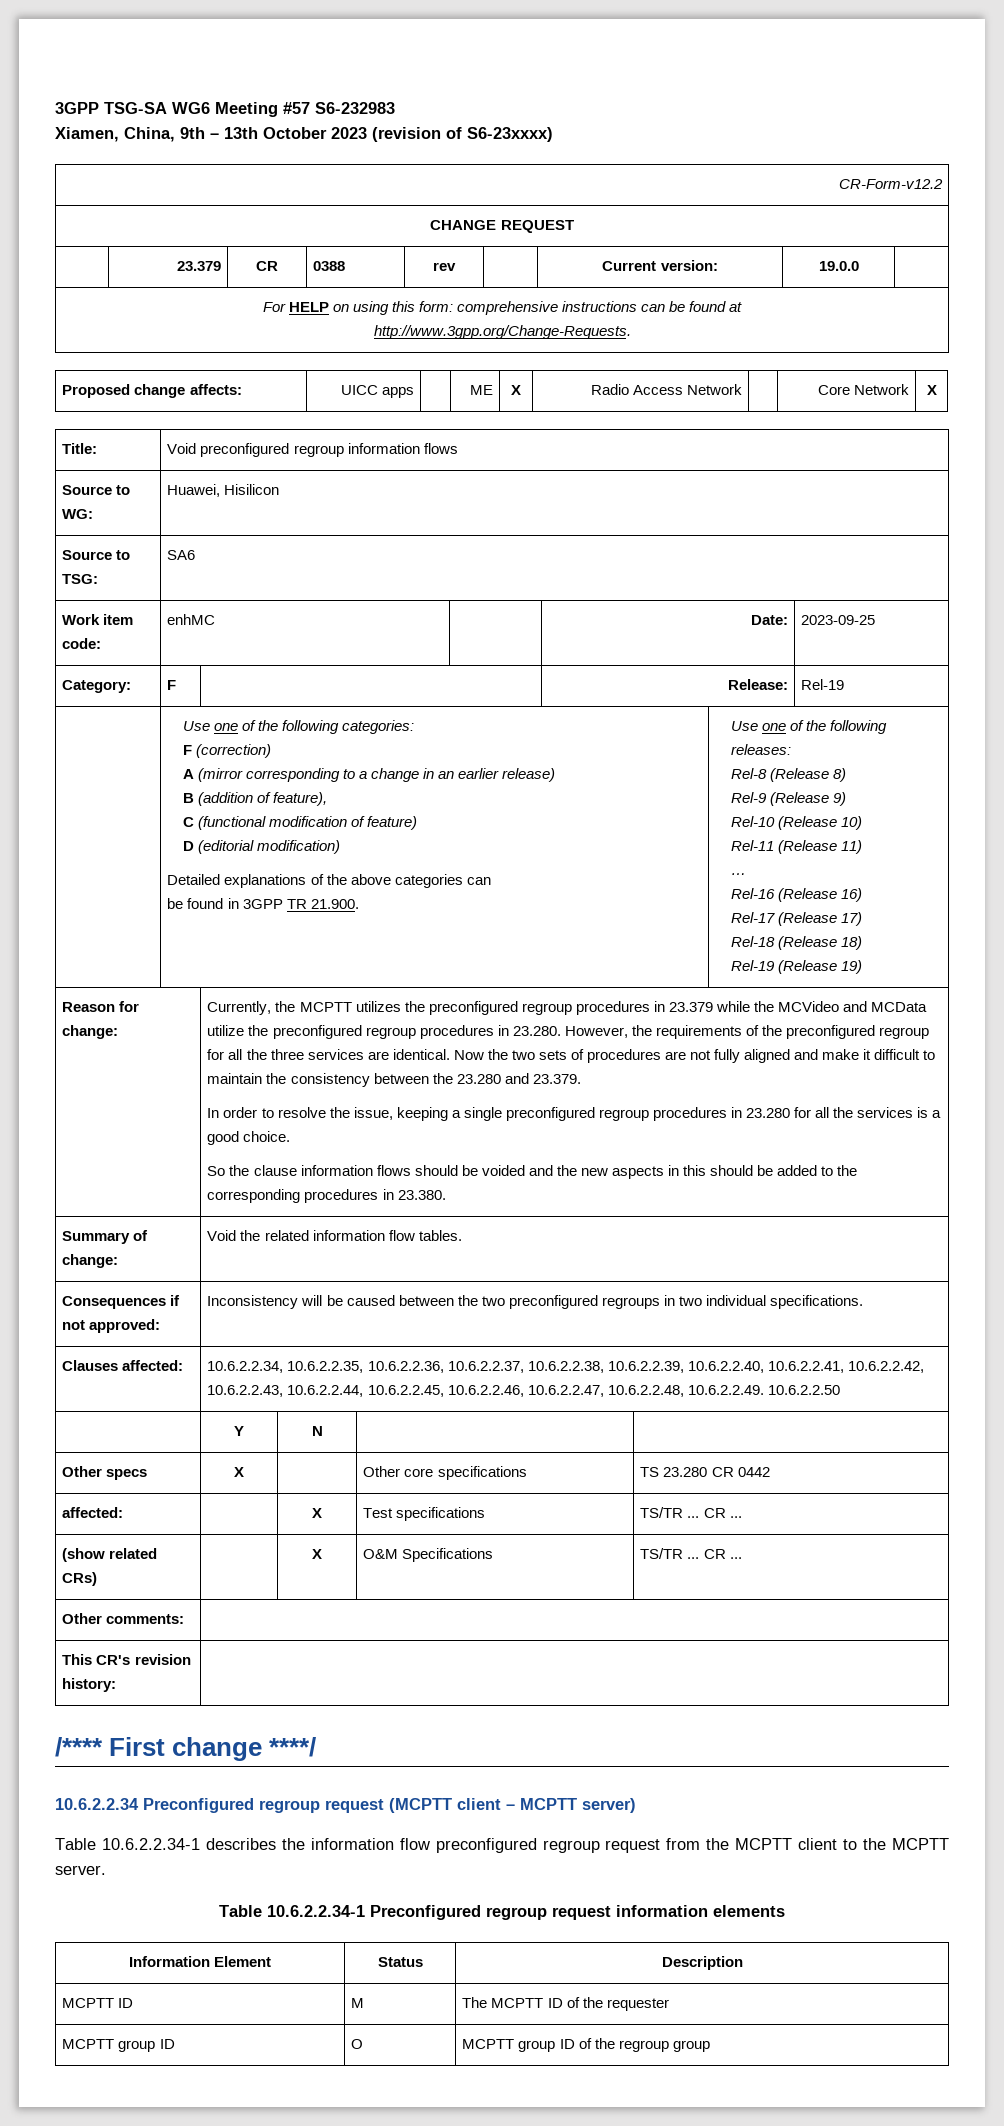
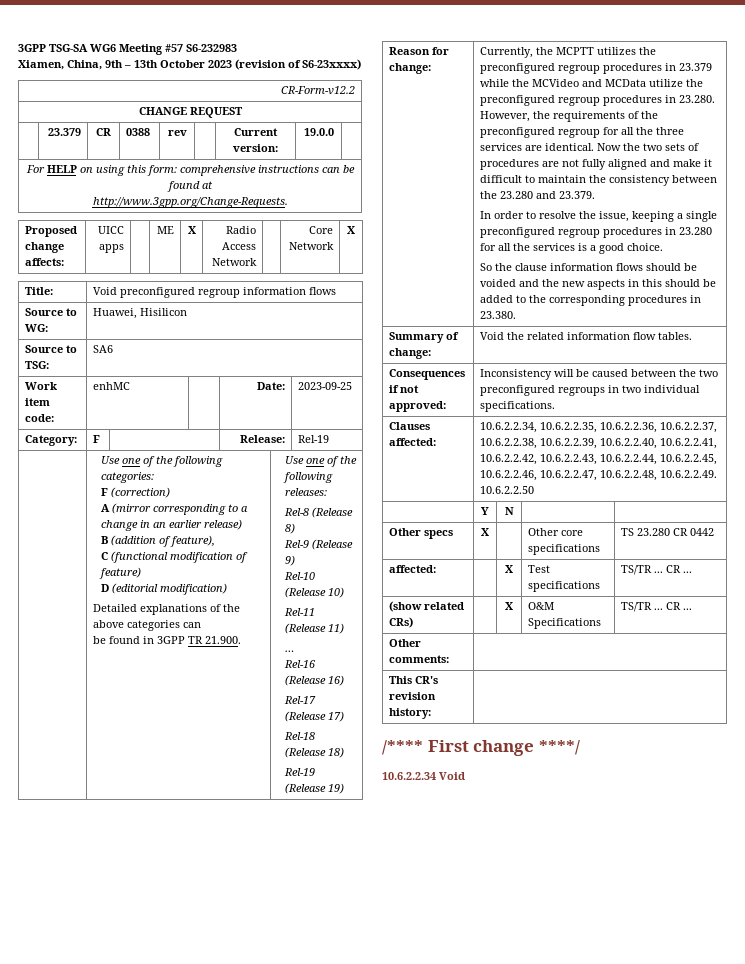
[143,1798,636,1813] [55,1838,949,1853] [55,1865,106,1875] [219,1905,785,1920] [128,1956,272,1967] [377,1957,423,1967] [661,1956,743,1970] [62,1998,134,2008] [351,1998,365,2008] [462,1997,669,2011] [62,2039,175,2052] [351,2039,364,2049] [462,2038,710,2052] Preconfigured regroup request (MCPTT client – MCPTT server) // Table 10.6.2.2.34-1 describes the information flow preconfigured regroup request from the MCPTT client to the MCPTT server. // Table 10.6.2.2.34-1 Preconfigured regroup request information elements // Information Element | Status | Description // MCPTT ID | M | The MCPTT ID of the requester // MCPTT group ID | O | MCPTT group ID of the regroup group -> [439,772,465,780] Void

